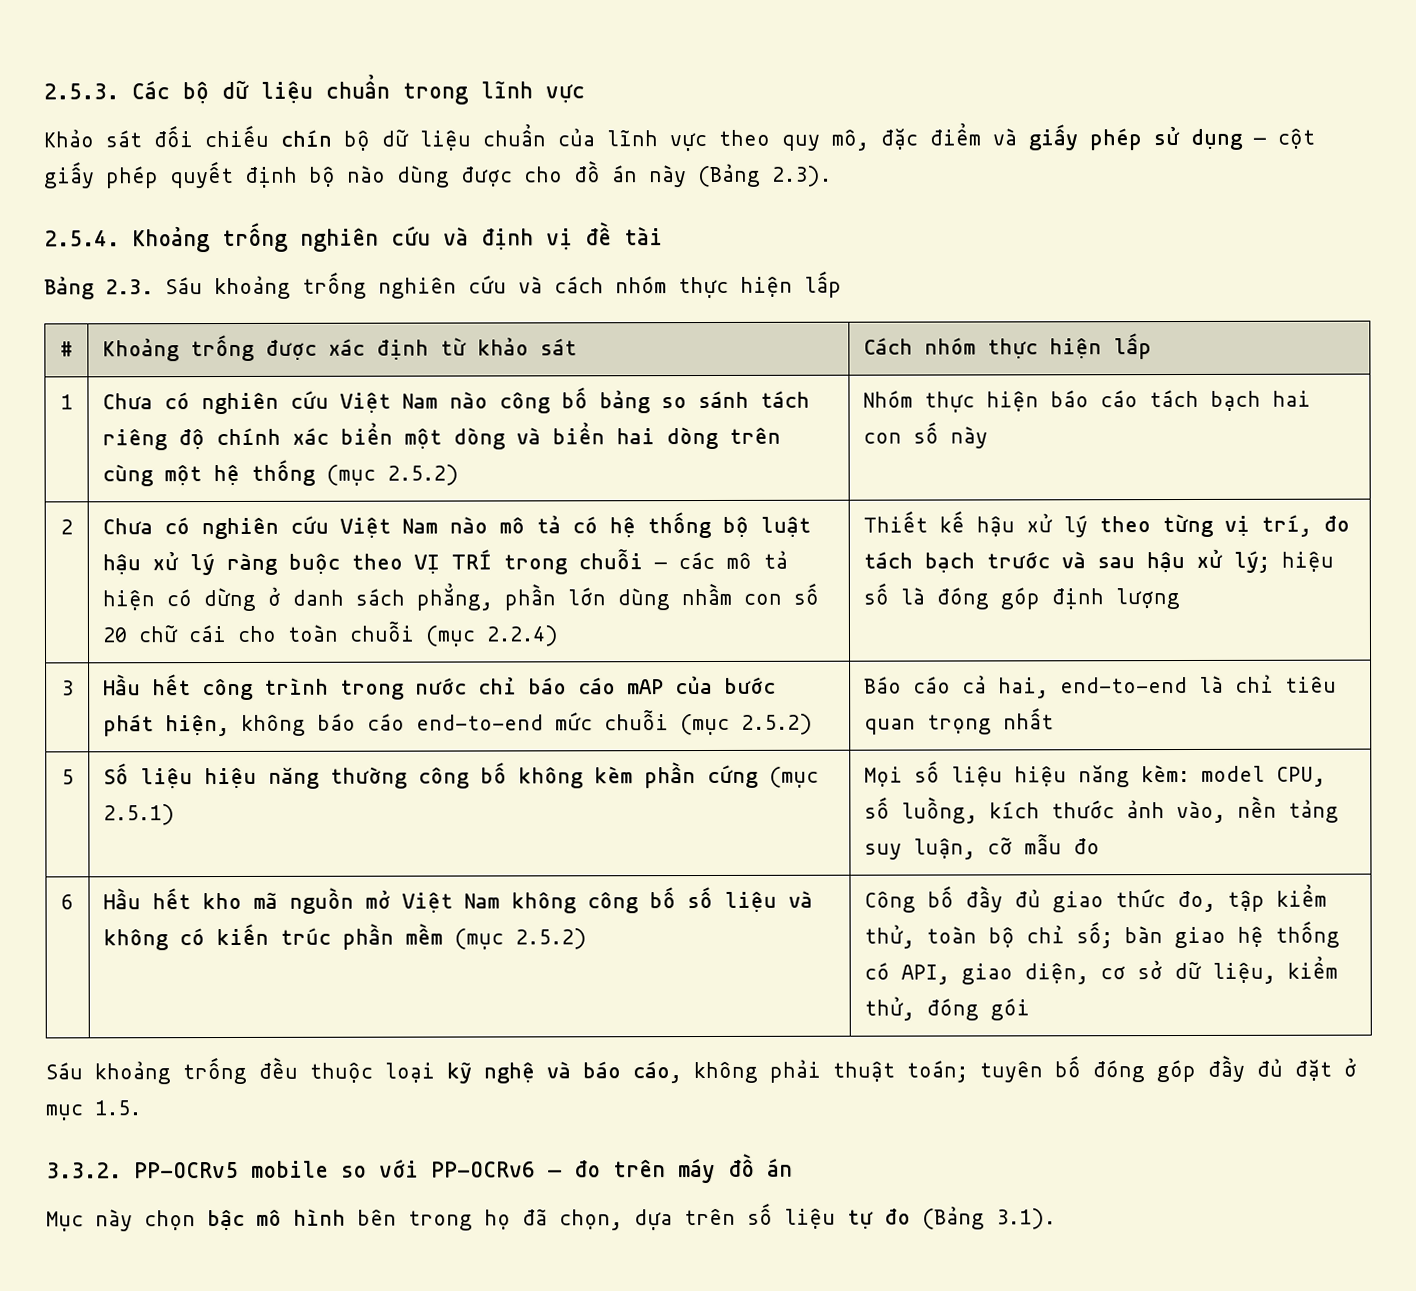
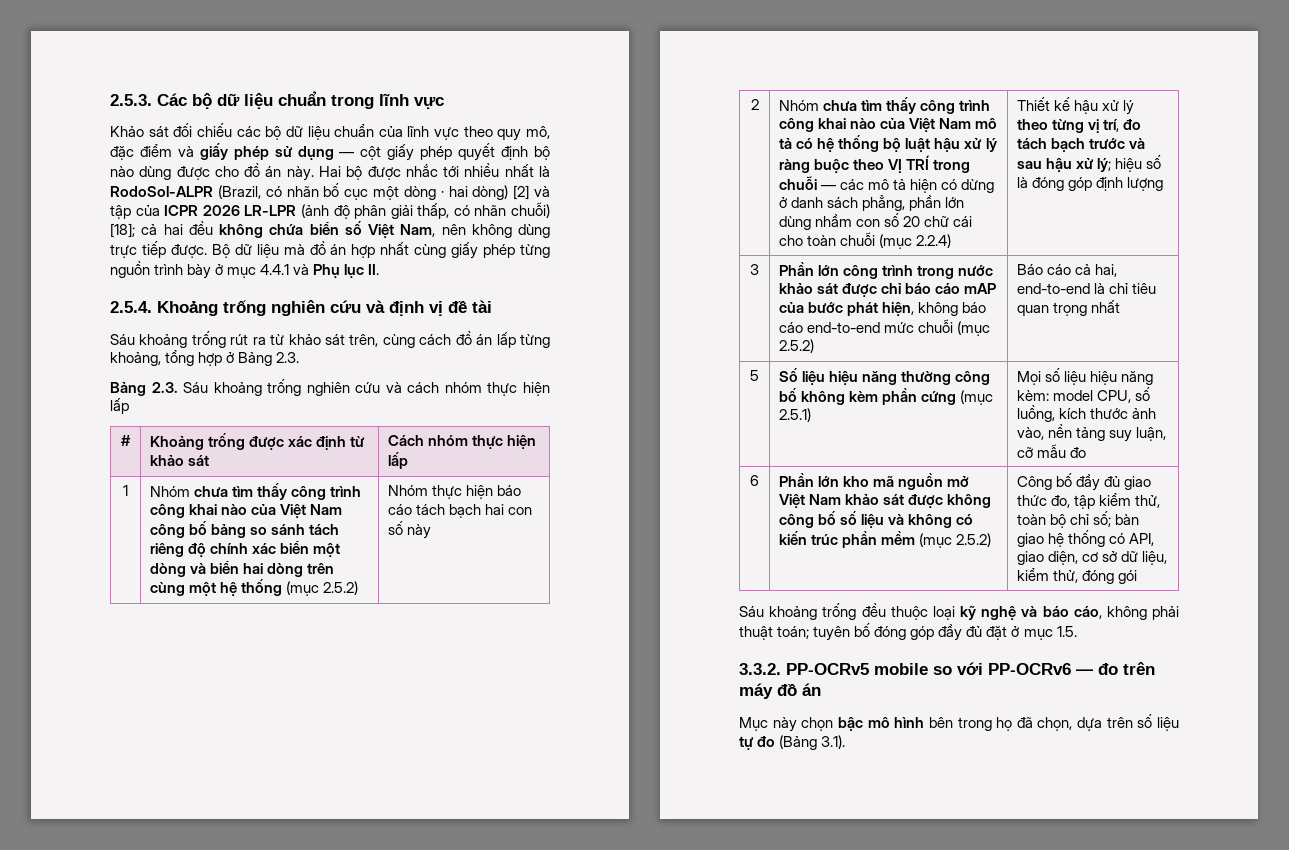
[280,129,332,147] chín -> [236,126,261,137] các
[648,163,832,188] này (Bảng 2.3). -> [286,163,550,181] [110,183,550,200] [110,202,550,219] [110,221,550,239] [110,241,550,259] [110,261,380,279] này. Hai bộ được nhắc tới nhiều nhất là RodoSol-ALPR (Brazil, có nhãn bố cục một dòng · hai dòng) [2] và tập của ICPR 2026 LR-LPR (ảnh độ phân giải thấp, có nhãn chuỗi) [18]; cả hai đều không chứa biển số Việt Nam, nên không dùng trực tiếp được. Bộ dữ liệu mà đồ án hợp nhất cùng giấy phép từng nguồn trình bày ở mục 4.4.1 và Phụ lục II.
(663, 236) none -> [110,331,550,348] [110,350,300,366] // Sáu khoảng trống rút ra từ khảo sát trên, cùng cách đồ án lấp từng khoảng, tổng hợp ở Bảng 2.3.
[102,390,489,415] Chưa có nghiên cứu Việt Nam nào -> [150,483,362,500] [150,504,343,519] Nhóm chưa tìm thấy công trình công khai nào của Việt Nam
[102,515,489,540] Chưa có nghiên cứu Việt Nam nào -> [779,97,991,114] [779,118,972,133] Nhóm chưa tìm thấy công trình công khai nào của Việt Nam
[103,674,192,696] Hầu hết -> [779,262,840,276] Phần lớn
(468, 686) none -> [779,283,878,298] khảo sát được
[103,888,192,910] Hầu hết -> [779,473,840,487] Phần lớn
(501, 901) none -> [845,494,944,509] khảo sát được

